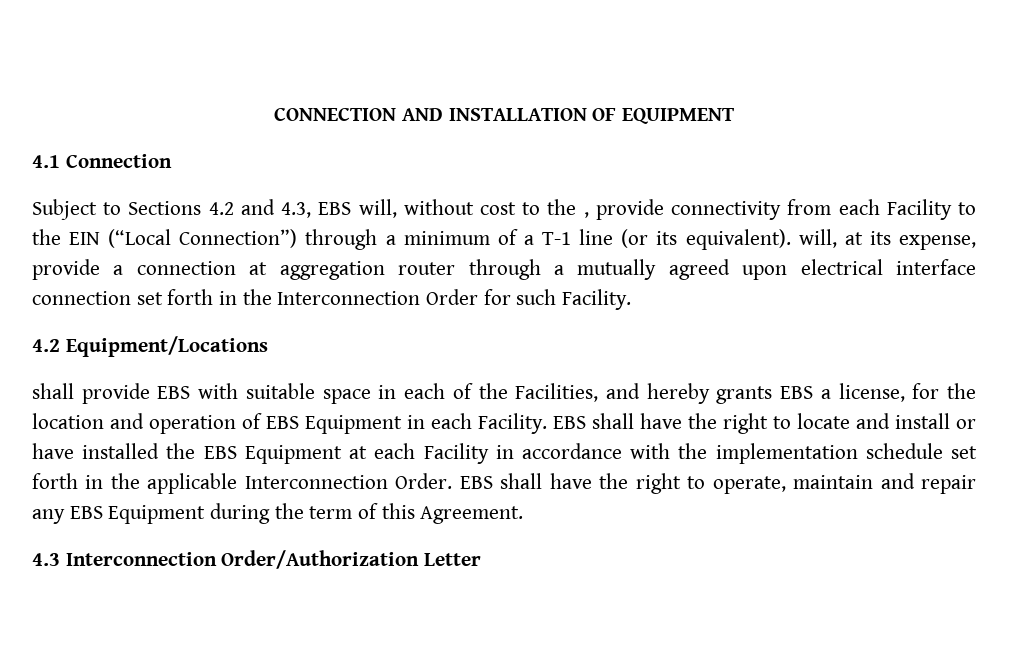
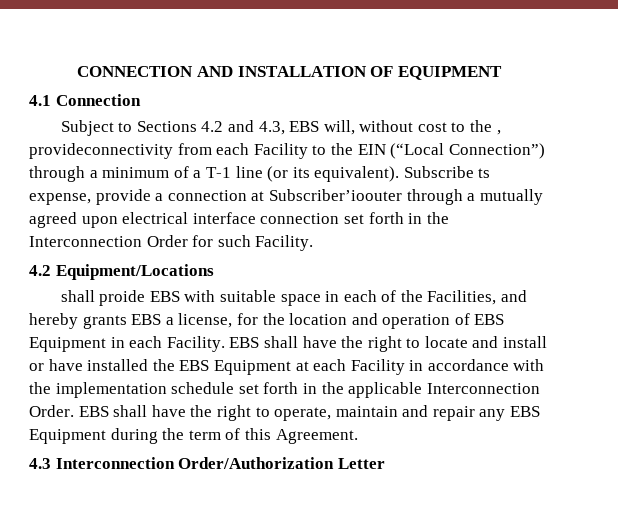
[595,199,782,220] provide connectivity -> [29,143,173,159] provideconnectivity
[798,229,891,248] will, at its -> [403,166,491,178] Subscribe ts
[279,261,456,280] aggregation router -> [268,189,402,201] Subscriber’ioouter
[81,383,150,404] provide -> [99,290,146,306] proide

